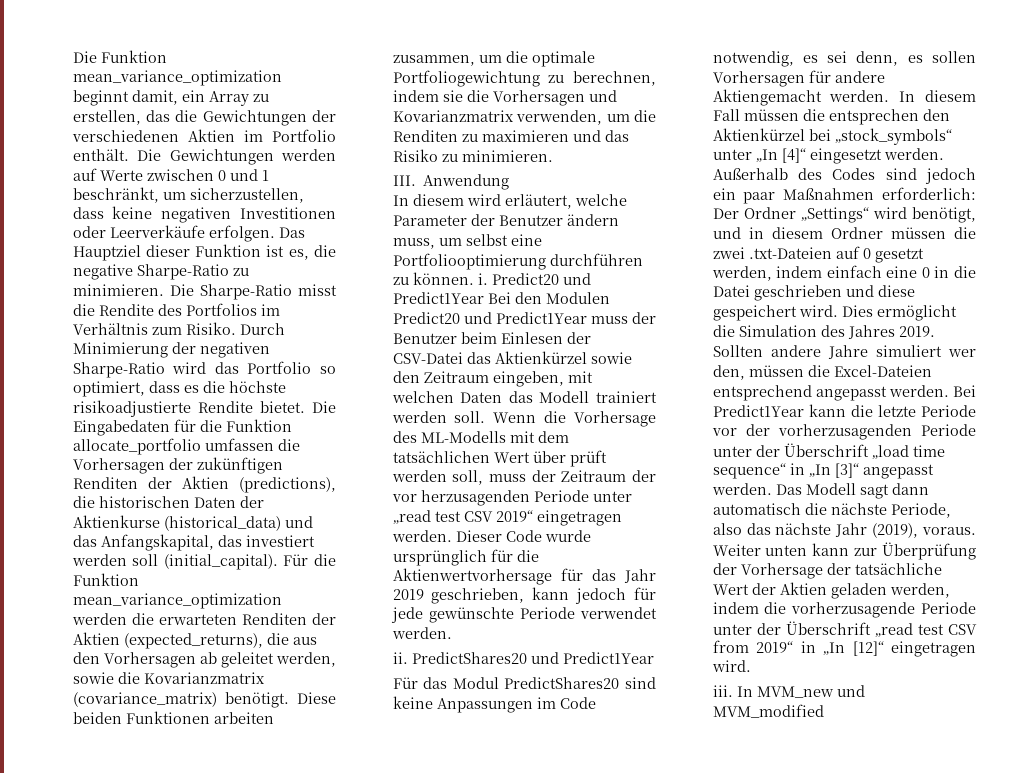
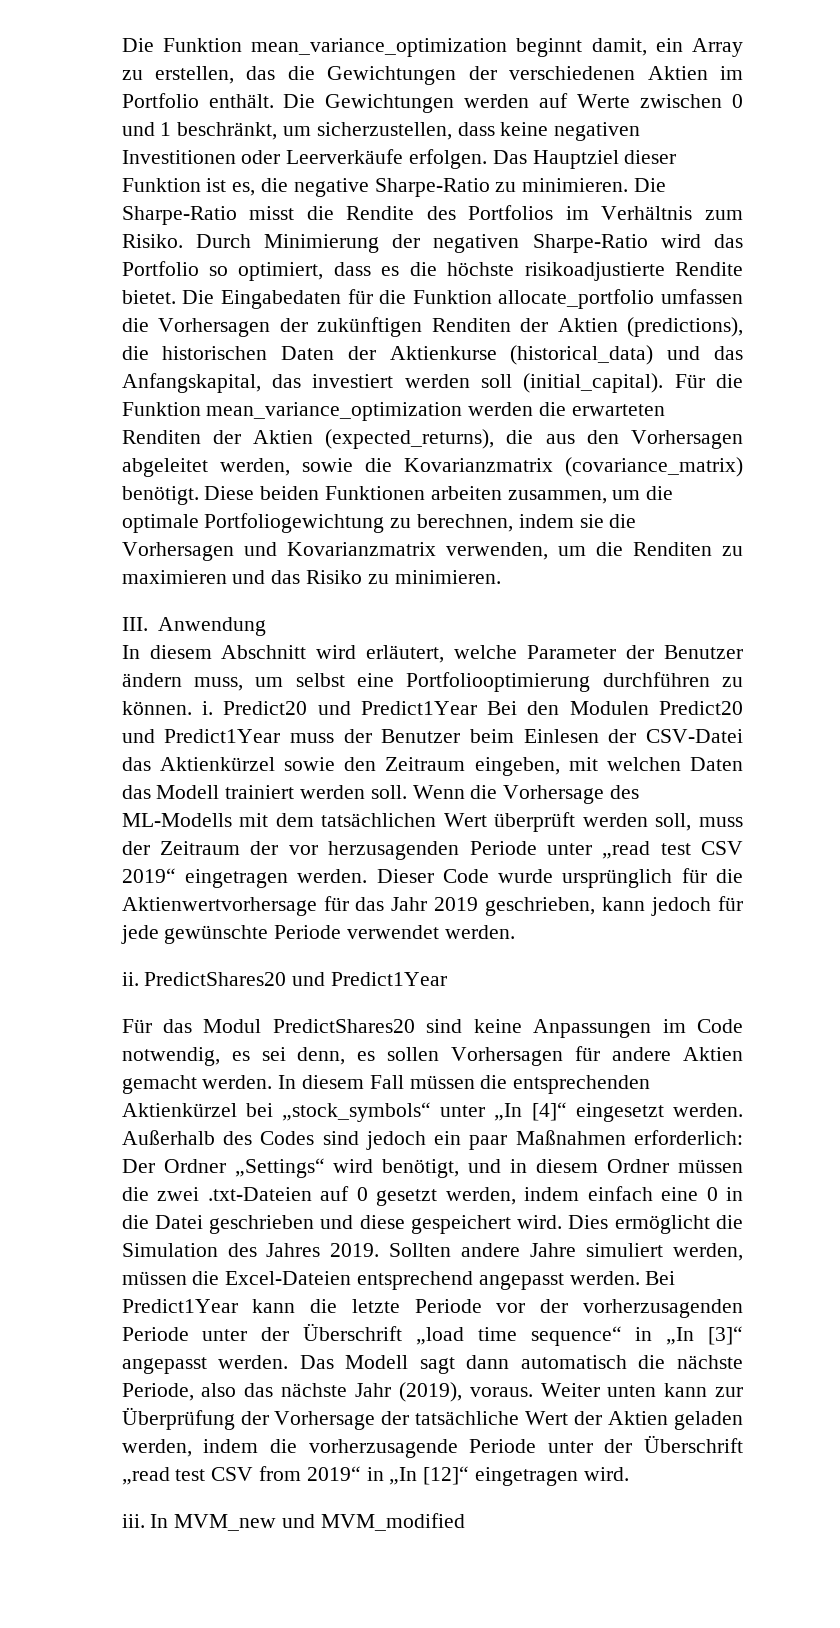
[199,652,274,668] ab geleitet -> [121,458,208,477] abgeleitet
(464, 200) none -> [221,645,307,659] Abschnitt
[532,450,607,467] über prüft -> [494,812,576,832] überprüft
[712,89,822,106] Aktiengemacht -> [683,1047,743,1061] [121,1075,197,1094] Aktien gemacht
[828,109,950,125] entsprechen den -> [513,1075,651,1094] entsprechenden
[948,349,976,357] [712,365,745,380] wer den, -> [672,1243,743,1261] werden,

